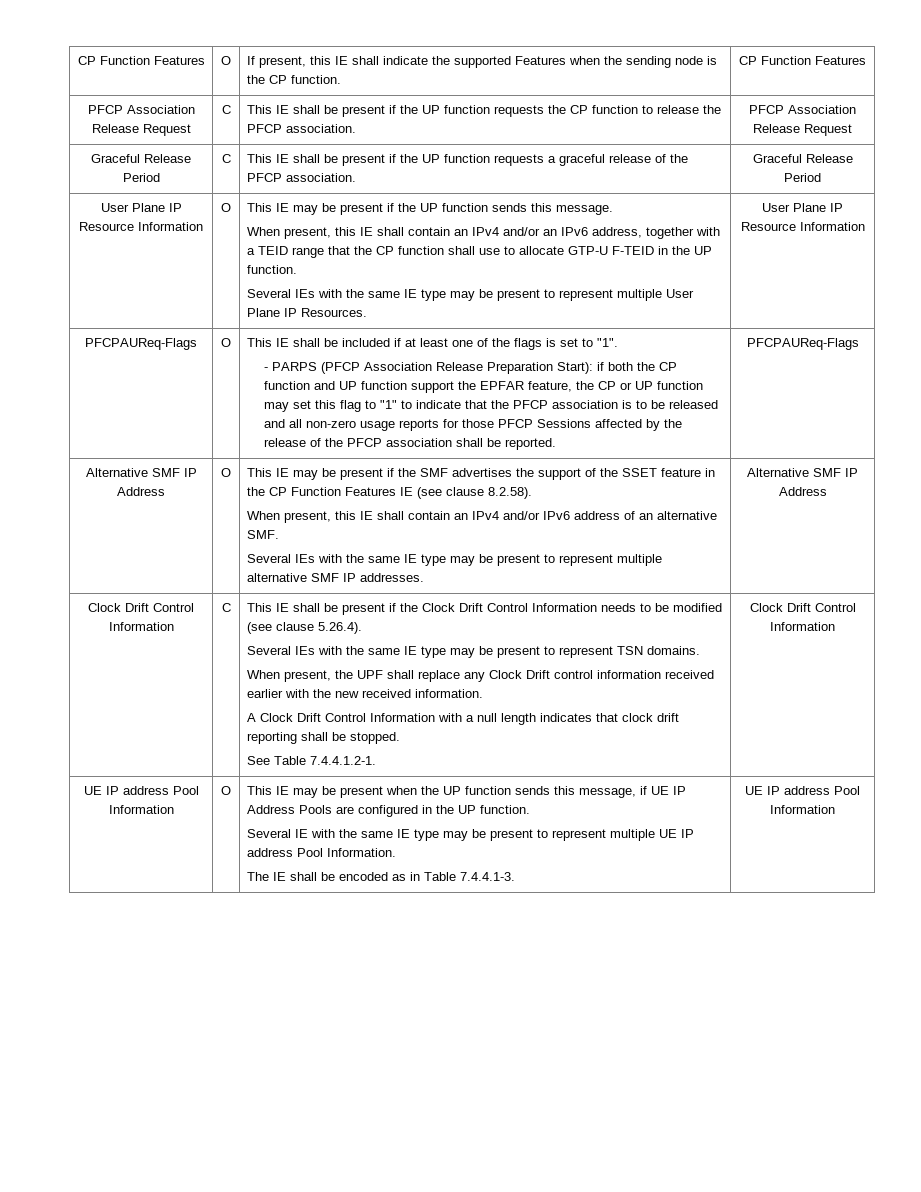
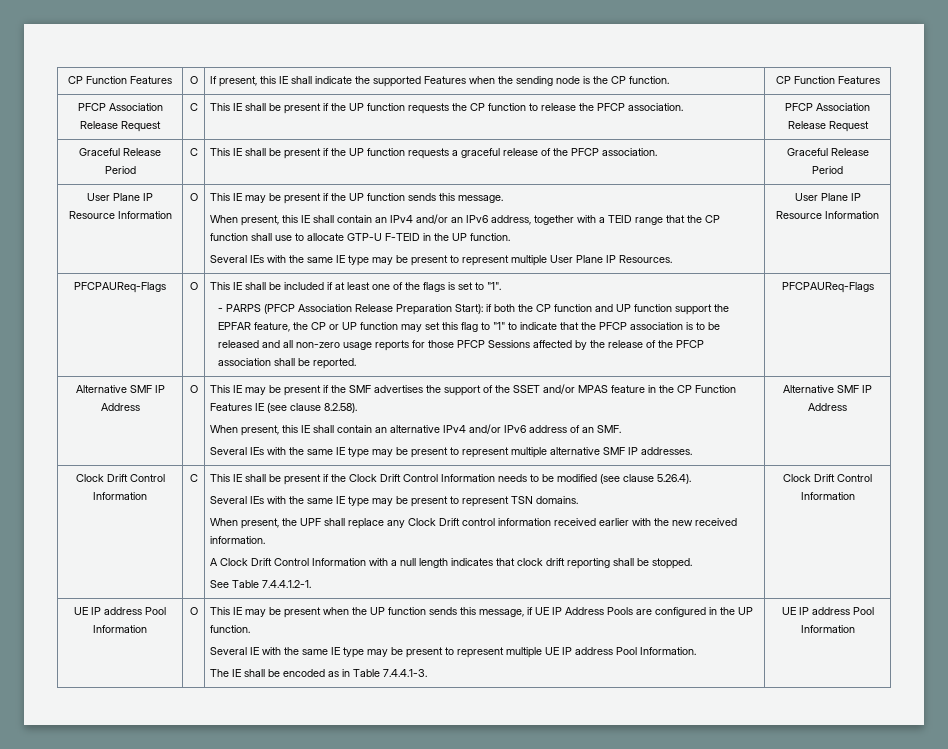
(658, 472) none -> [543,384,609,394] and/or MPAS
(469, 516) none -> [390,425,441,433] alternative
[657,511,718,520] alternative -> (595, 430) none

